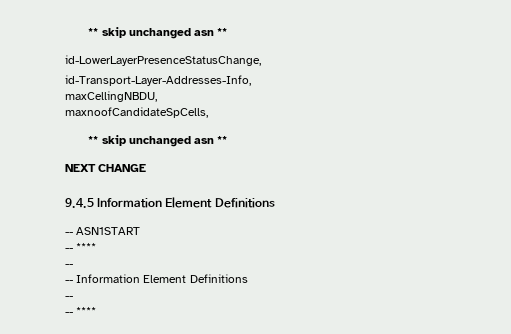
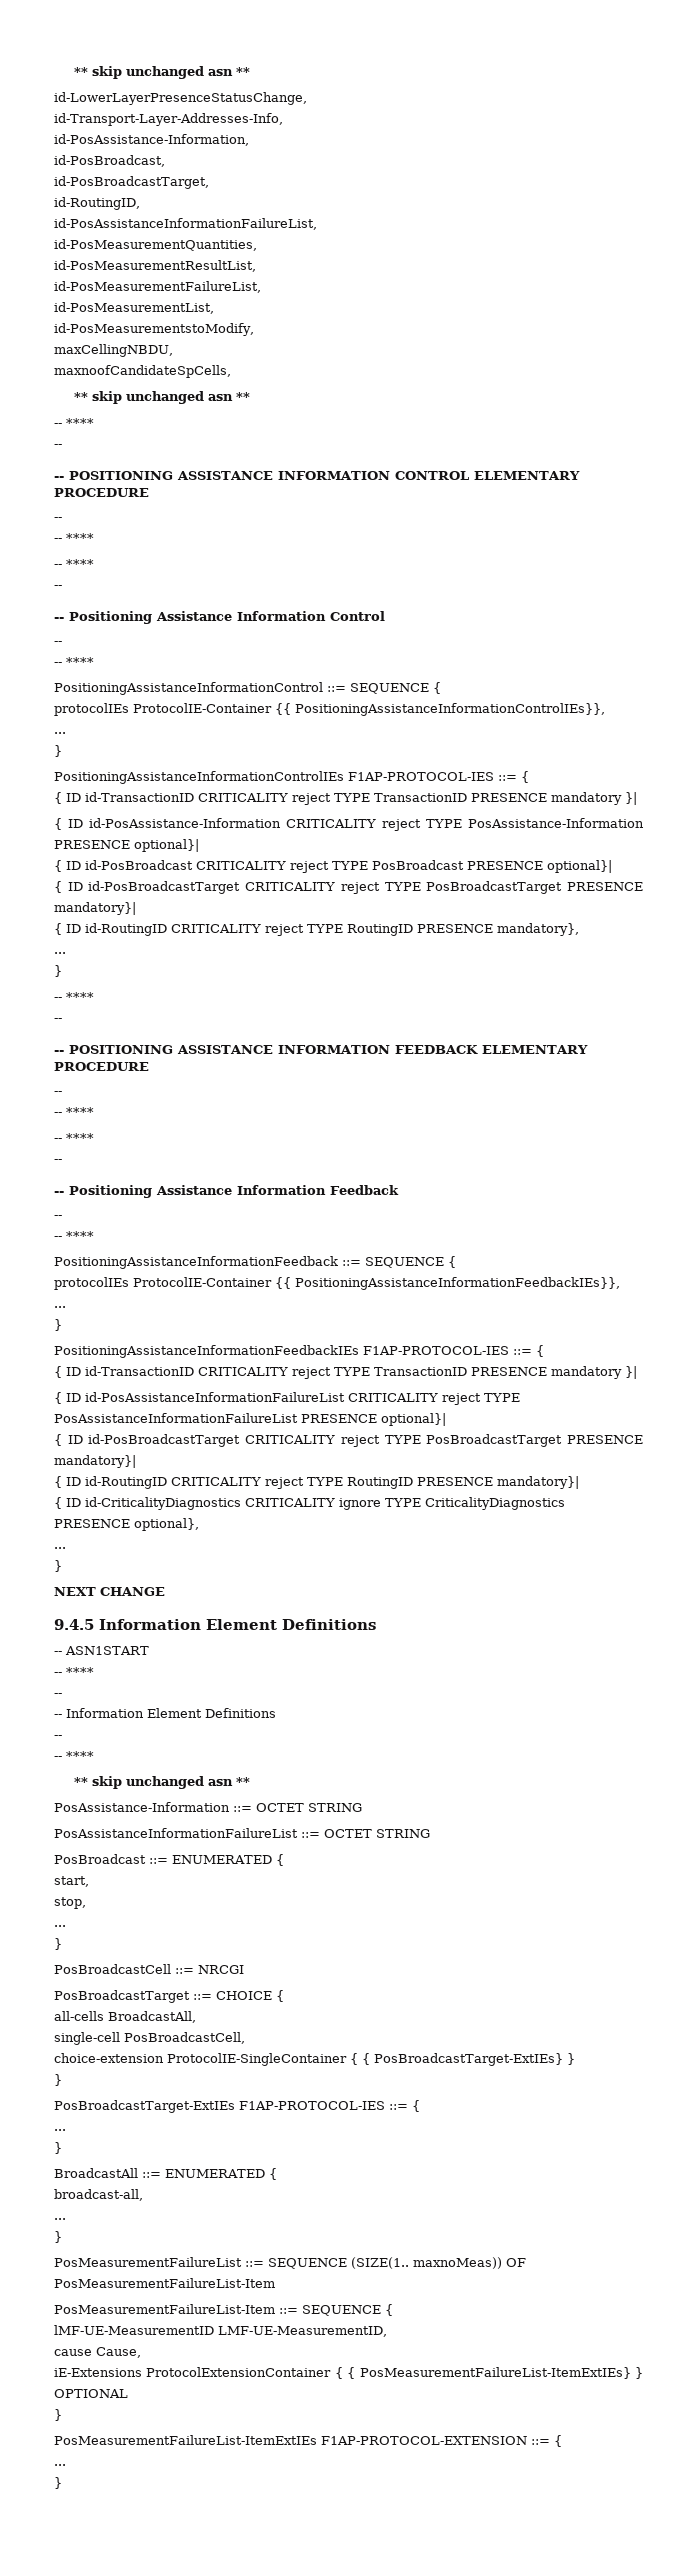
(251, 80) none -> [54,134,249,146] [54,155,165,167] [54,176,209,189] [54,197,140,210] [54,218,317,230] [54,239,257,251] [54,260,256,272] [54,281,261,293] [54,302,214,314] [54,323,254,336] // id-PosAssistance-Information, // id-PosBroadcast, // id-PosBroadcastTarget, // id-RoutingID, // id-PosAssistanceInformationFailureList, // id-PosMeasurementQuantities, // id-PosMeasurementResultList, // id-PosMeasurementFailureList, // id-PosMeasurementList, // id-PosMeasurementstoModify,
(228, 140) none -> [54,418,94,427] [54,444,62,448] [54,471,580,480] [54,488,149,497] [54,517,62,521] [54,533,94,542] [54,559,94,568] [54,585,62,589] [54,611,385,624] [54,641,62,645] [54,657,94,666] [54,682,441,695] [54,703,605,716] [54,732,66,734] [54,745,62,757] [54,771,529,784] [54,792,637,805] [54,818,644,831] [54,839,199,852] [54,860,612,873] [54,881,643,894] [54,902,136,915] [54,923,579,936] [54,952,66,954] [54,965,62,977] [54,992,94,1001] [54,1018,62,1022] [54,1045,588,1054] [54,1062,149,1071] [54,1091,62,1095] [54,1107,94,1116] [54,1133,94,1142] [54,1159,62,1163] [54,1185,399,1198] [54,1215,62,1219] [54,1231,94,1240] [54,1256,456,1269] [54,1277,620,1290] [54,1306,66,1308] [54,1319,62,1331] [54,1345,544,1358] [54,1366,637,1379] [54,1392,520,1405] [54,1413,446,1426] [54,1434,643,1447] [54,1455,136,1468] [54,1476,579,1489] [54,1497,565,1510] [54,1518,199,1531] [54,1547,66,1549] [54,1560,62,1572] // -- **** // -- // -- POSITIONING ASSISTANCE INFORMATION CONTROL ELEMENTARY PROCEDURE // -- // -- **** // -- **** // -- // -- Positioning Assistance Information Control // -- // -- **** // PositioningAssistanceInformationControl ::= SEQUENCE { // protocolIEs ProtocolIE-Container {{ PositioningAssistanceInformationControlIEs}}, // ... // } // PositioningAssistanceInformationControlIEs F1AP-PROTOCOL-IES ::= { // { ID id-TransactionID CRITICALITY reject TYPE TransactionID PRESENCE mandatory }| // { ID id-PosAssistance-Information CRITICALITY reject TYPE PosAssistance-Information PRESENCE optional}| // { ID id-PosBroadcast CRITICALITY reject TYPE PosBroadcast PRESENCE optional}| // { ID id-PosBroadcastTarget CRITICALITY reject TYPE PosBroadcastTarget PRESENCE mandatory}| // { ID id-RoutingID CRITICALITY reject TYPE RoutingID PRESENCE mandatory}, // ... // } // -- **** // -- // -- POSITIONING ASSISTANCE INFORMATION FEEDBACK ELEMENTARY PROCEDURE // -- // -- **** // -- **** // -- // -- Positioning Assistance Information Feedback // -- // -- **** // PositioningAssistanceInformationFeedback ::= SEQUENCE { // protocolIEs ProtocolIE-Container {{ PositioningAssistanceInformationFeedbackIEs}}, // ... // } // PositioningAssistanceInformationFeedbackIEs F1AP-PROTOCOL-IES ::= { // { ID id-TransactionID CRITICALITY reject TYPE TransactionID PRESENCE mandatory }| // { ID id-PosAssistanceInformationFailureList CRITICALITY reject TYPE PosAssistanceInformationFailureList PRESENCE optional}| // { ID id-PosBroadcastTarget CRITICALITY reject TYPE PosBroadcastTarget PRESENCE mandatory}| // { ID id-RoutingID CRITICALITY reject TYPE RoutingID PRESENCE mandatory}| // { ID id-CriticalityDiagnostics CRITICALITY ignore TYPE CriticalityDiagnostics PRESENCE optional}, // ... // }
(97, 311) none -> [74,1776,251,1789] [54,1802,362,1812] [54,1828,430,1838] [54,1854,284,1866] [54,1876,89,1887] [54,1897,86,1909] [54,1925,66,1927] [54,1938,62,1950] [54,1964,244,1974] [54,1990,284,2003] [54,2011,196,2023] [54,2032,245,2045] [54,2053,575,2066] [54,2074,62,2086] [54,2100,420,2113] [54,2129,66,2131] [54,2142,62,2154] [54,2168,277,2180] [54,2189,143,2201] [54,2218,66,2220] [54,2231,62,2243] [54,2257,526,2269] [54,2278,275,2288] [54,2304,393,2316] [54,2325,387,2337] [54,2347,141,2358] [54,2367,643,2379] [54,2389,128,2398] [54,2409,62,2421] [54,2435,562,2447] [54,2464,66,2466] [54,2477,62,2489] // ** skip unchanged asn ** // PosAssistance-Information ::= OCTET STRING // PosAssistanceInformationFailureList ::= OCTET STRING // PosBroadcast ::= ENUMERATED { // start, // stop, // ... // } // PosBroadcastCell ::= NRCGI // PosBroadcastTarget ::= CHOICE { // all-cells BroadcastAll, // single-cell PosBroadcastCell, // choice-extension ProtocolIE-SingleContainer { { PosBroadcastTarget-ExtIEs} } // } // PosBroadcastTarget-ExtIEs F1AP-PROTOCOL-IES ::= { // ... // } // BroadcastAll ::= ENUMERATED { // broadcast-all, // ... // } // PosMeasurementFailureList ::= SEQUENCE (SIZE(1.. maxnoMeas)) OF PosMeasurementFailureList-Item // PosMeasurementFailureList-Item ::= SEQUENCE { // lMF-UE-MeasurementID LMF-UE-MeasurementID, // cause Cause, // iE-Extensions ProtocolExtensionContainer { { PosMeasurementFailureList-ItemExtIEs} } OPTIONAL // } // PosMeasurementFailureList-ItemExtIEs F1AP-PROTOCOL-EXTENSION ::= { // ... // }

